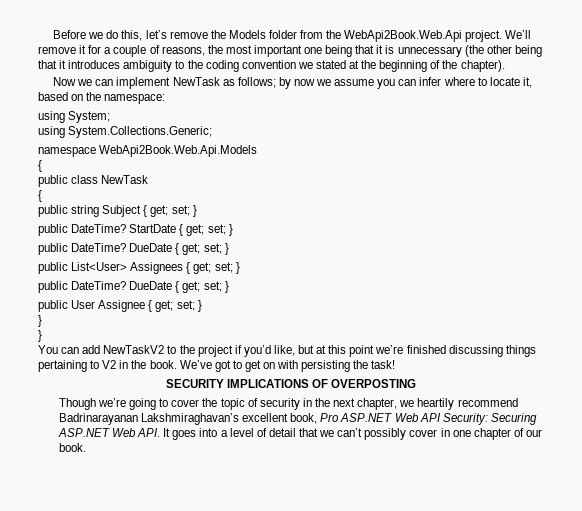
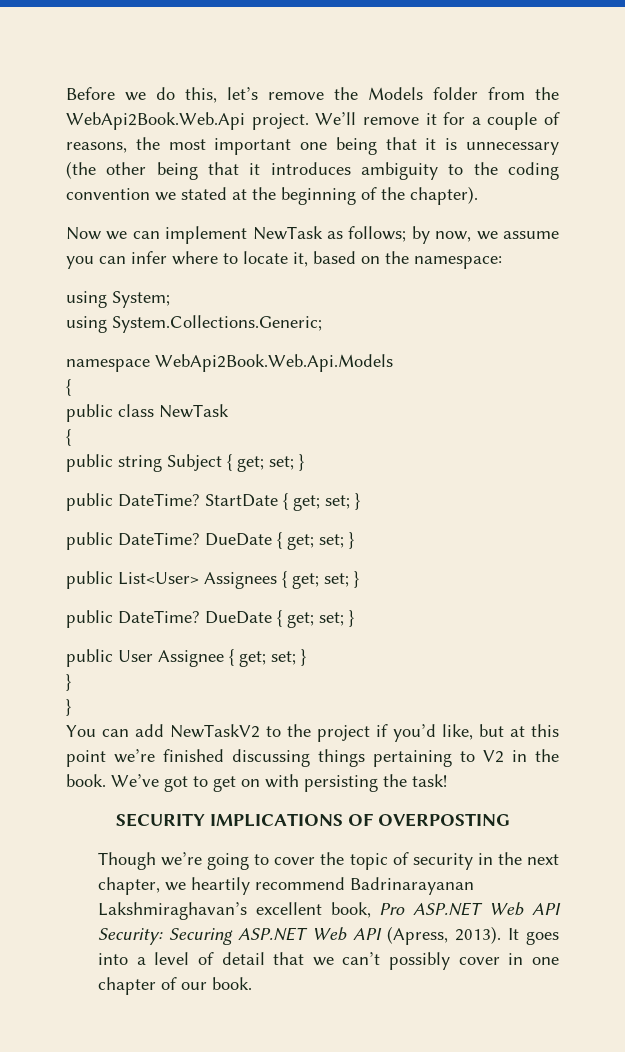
[293,79,315,86] now -> [435,231,472,242] now,
[137,428,161,437] API. -> [352,926,501,945] API (Apress, 2013).

